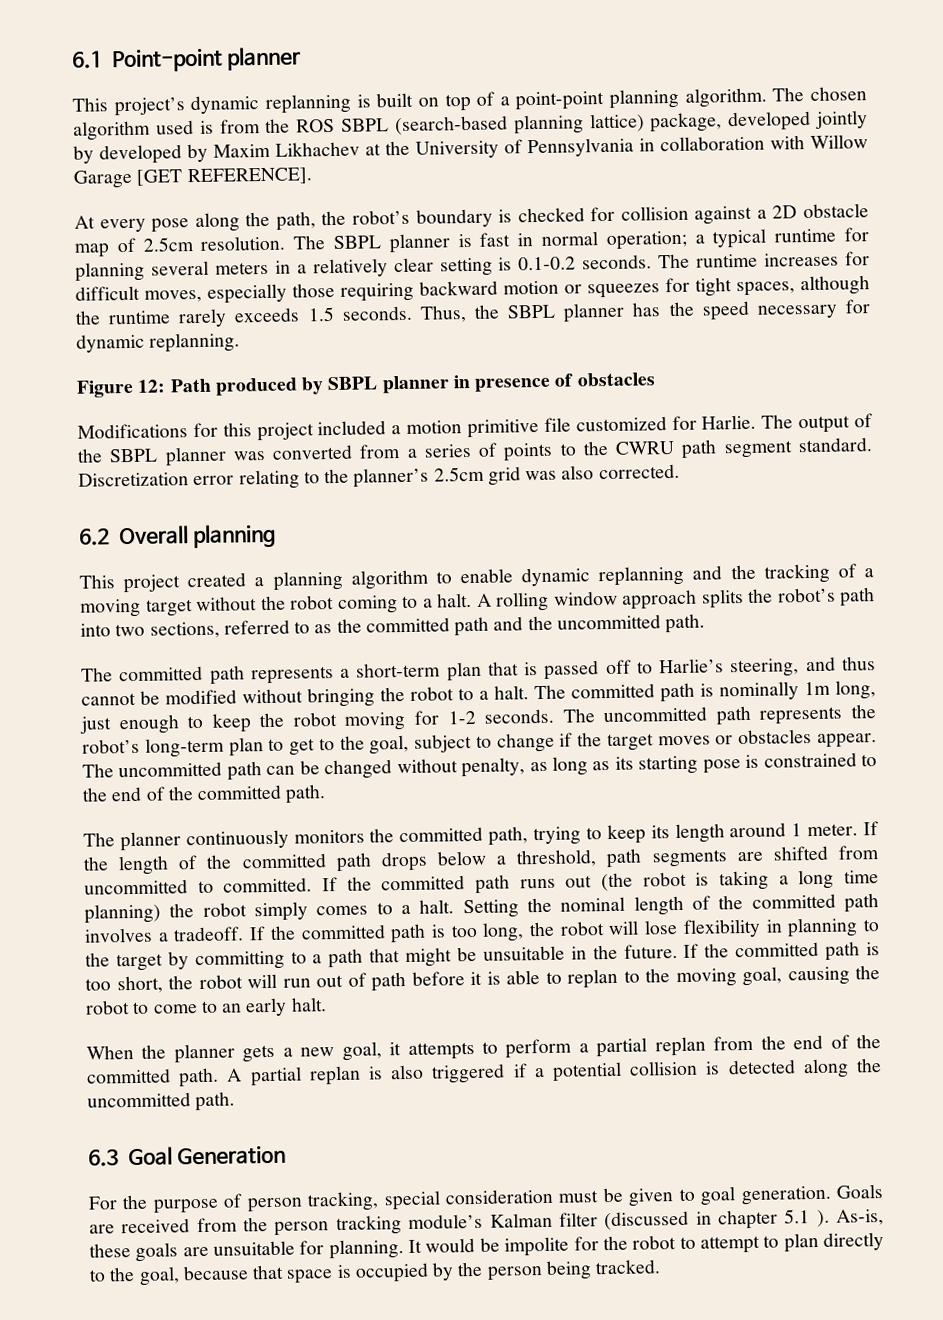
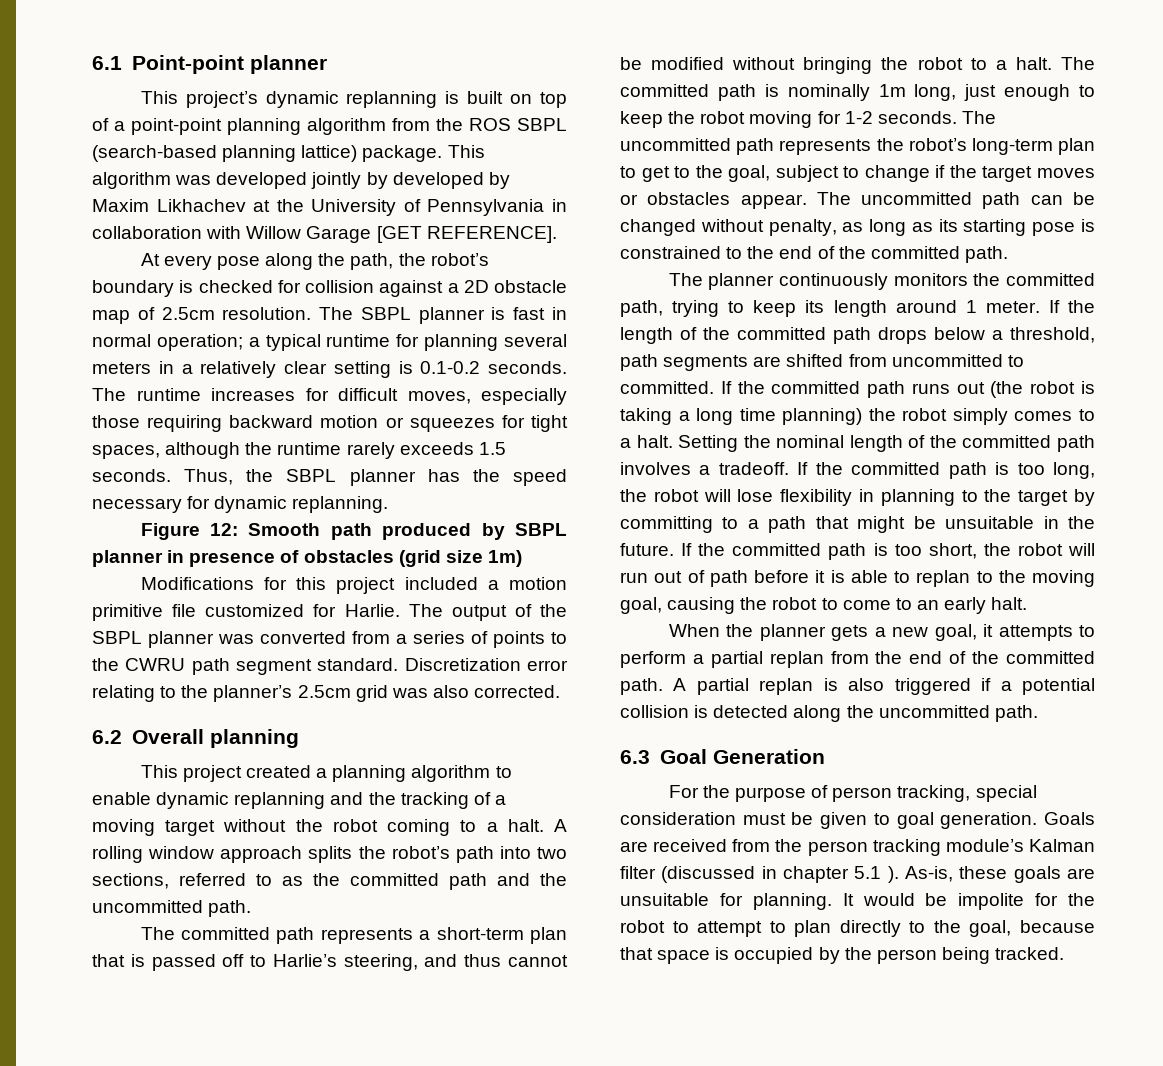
[684,86,867,108] [73,120,214,141] algorithm. The chosen algorithm used is -> [307,118,386,135] algorithm
[650,112,723,133] package, -> [362,145,485,162] [92,172,212,189] package. This algorithm was
[169,378,212,393] Path -> [248,523,372,540] Smooth path
(655, 379) none -> [398,550,522,567] (grid size 1m)

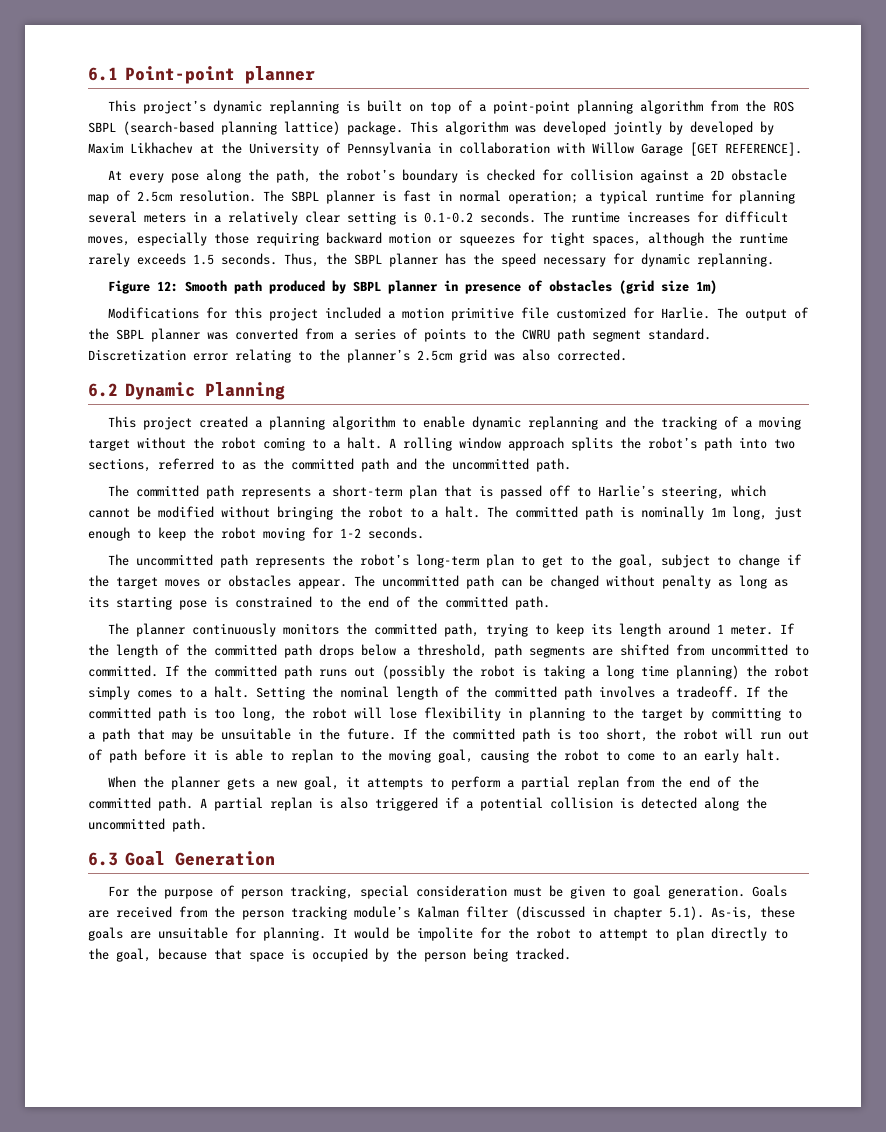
[131,729,299,748] Overall planning -> [124,382,285,400] Dynamic Planning
[424,954,502,967] and thus -> [730,485,766,497] which
(957, 117) none -> (424, 533) //
[768,219,837,236] penalty, -> [662,575,711,589] penalty
[990,381,1024,398] (the -> [382,665,473,679] (possibly the
[857,516,906,533] might -> [172,732,193,742] may
[854,866,899,883] 5.1 ). -> [669,906,704,920] 5.1).

